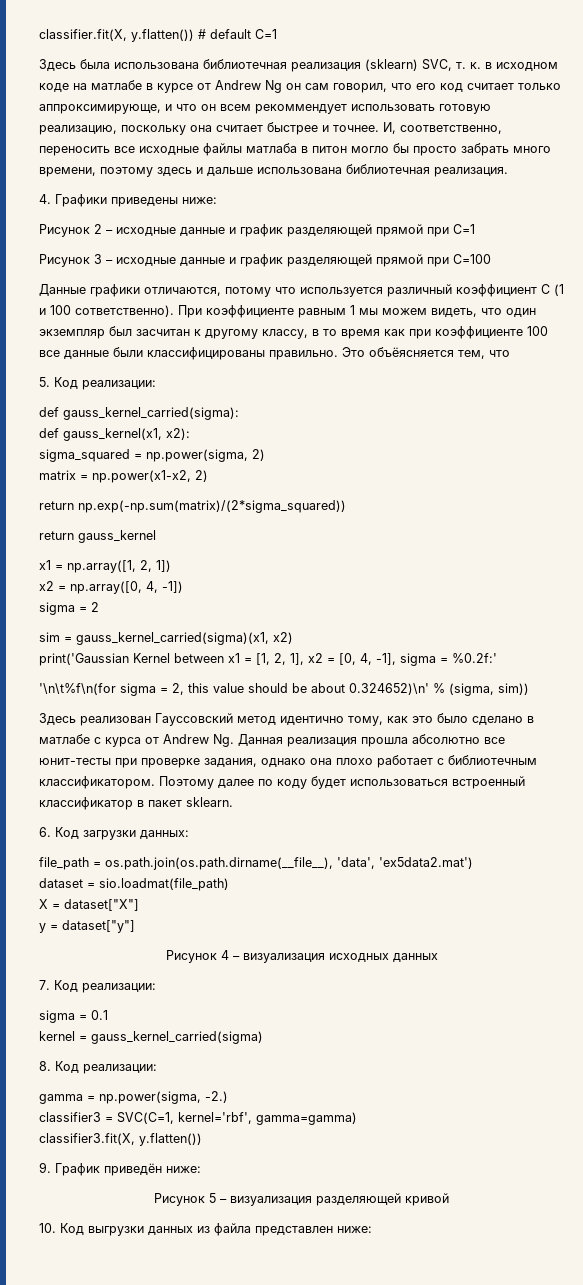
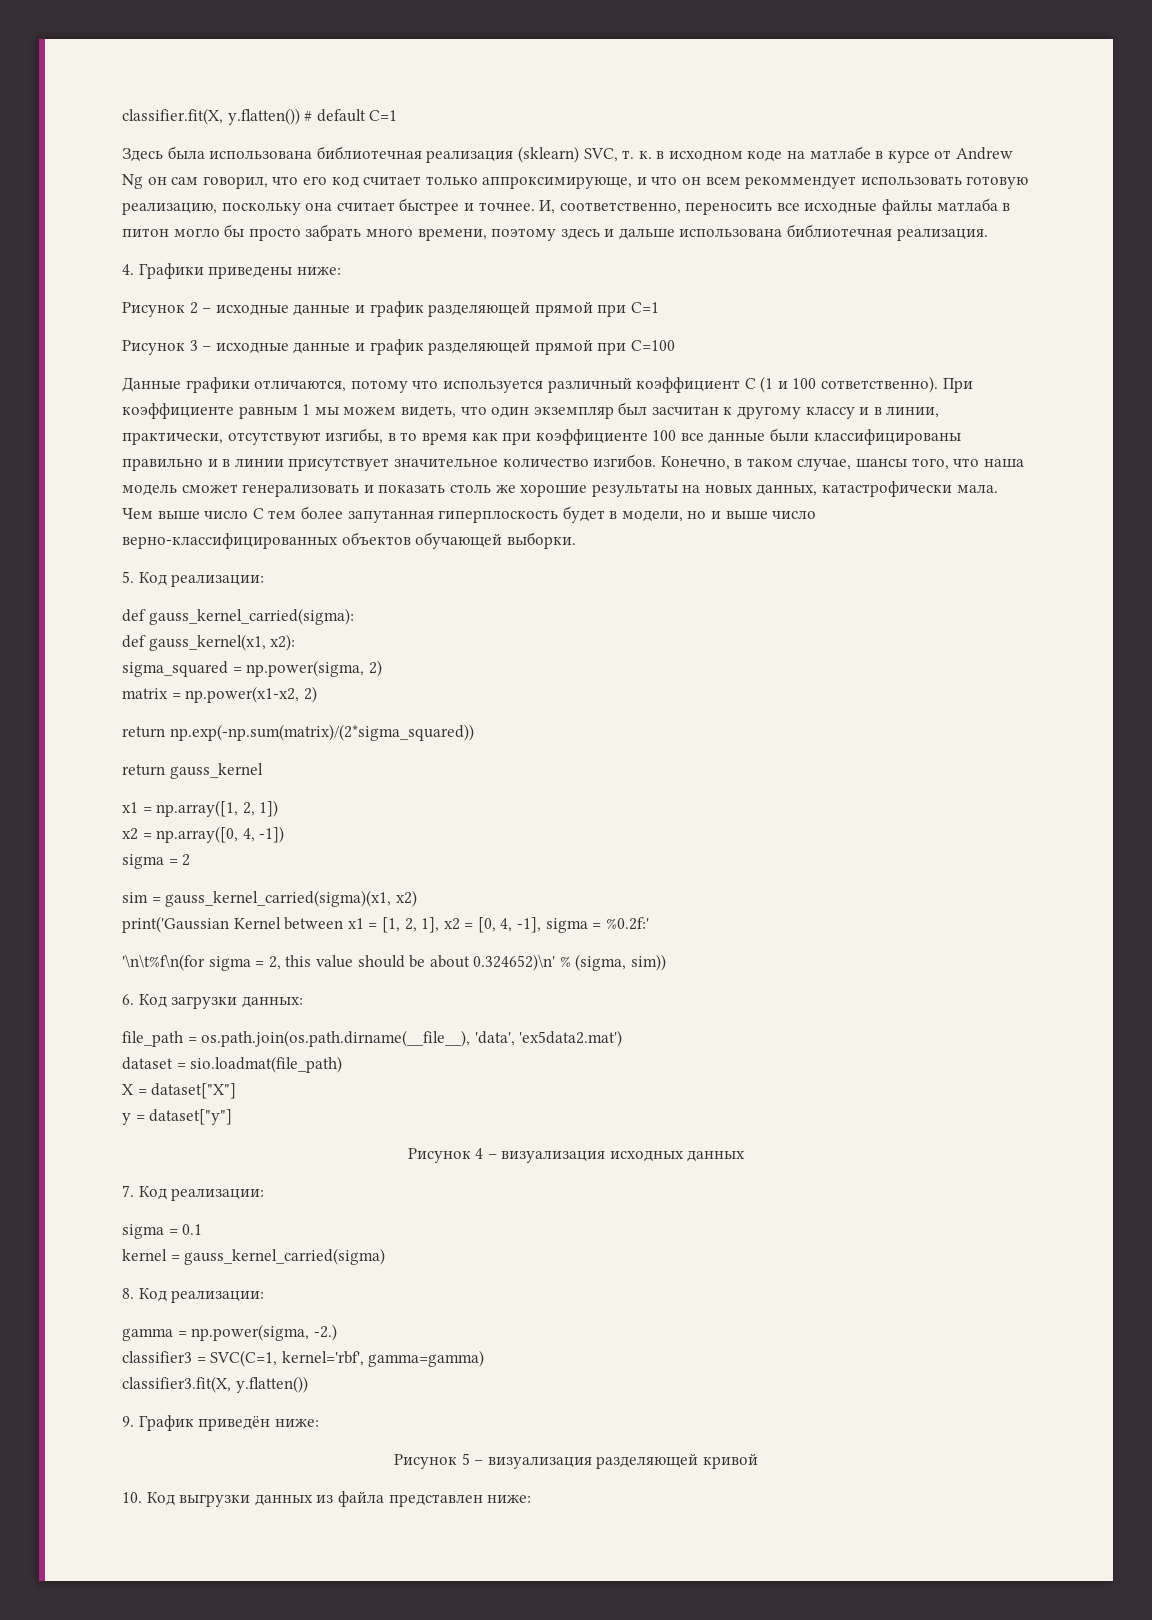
[262,329,308,339] классу, -> [805,406,940,419] [122,428,384,445] классу и в линии, практически, отсутствуют изгибы,
[269,347,510,360] правильно. Это объёясняется тем, что -> [122,454,1024,471] [122,481,998,497] [122,506,817,523] [122,532,576,549] правильно и в линии присутствует значительное количество изгибов. Конечно, в таком случае, шансы того, что наша модель сможет генерализовать и показать столь же хорошие результаты на новых данных, катастрофически мала. Чем выше число С тем более запутанная гиперплоскость будет в модели, но и выше число верно-классифицированных объектов обучающей выборки.
[39,713,534,726] [39,734,505,747] [39,755,537,768] [39,776,525,789] [39,797,233,810] // Здесь реализован Гауссовский метод идентично тому, как это было сделано в матлабе с курса от Andrew Ng. Данная реализация прошла абсолютно все юнит-тесты при проверке задания, однако она плохо работает с библиотечным классификатором. Поэтому далее по коду будет использоваться встроенный классификатор в пакет sklearn. -> (667, 962) none

